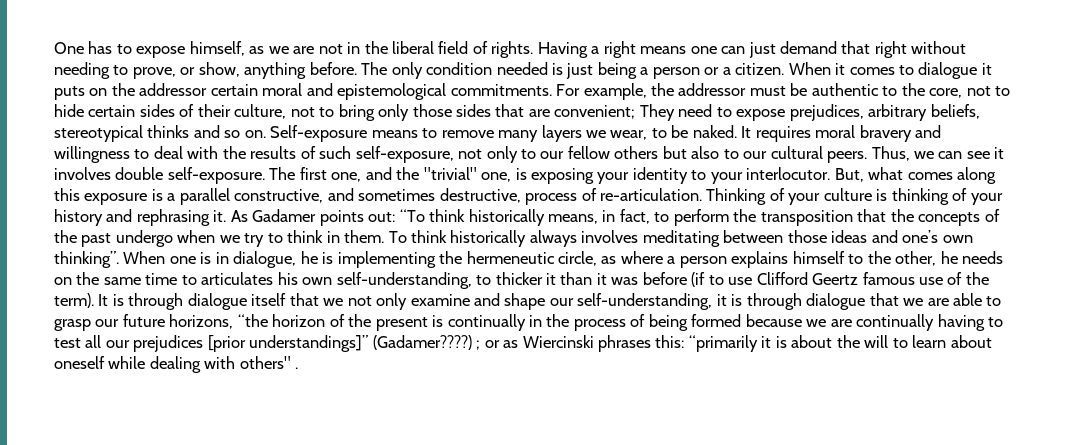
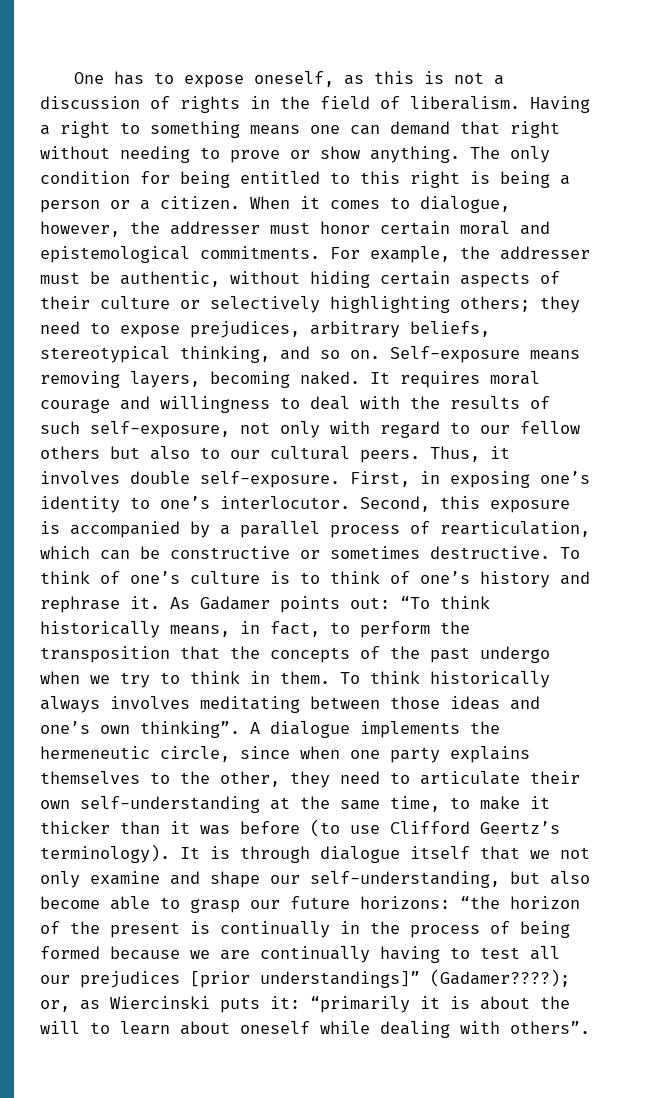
[189,41,435,56] himself, as we are not in the liberal -> [254,71,505,87] [40,96,310,113] oneself, as this is not a discussion of rights in the
[491,41,534,58] rights. -> [410,96,520,110] liberalism.
(636, 49) none -> [120,121,240,138] to something
[748,42,776,58] just -> (380, 130) none
[132,62,594,79] prove, or show, anything before. The only condition needed is just -> [230,146,550,163] [40,171,490,188] prove or show anything. The only condition for being entitled to this right is
[918,62,992,79] [54,83,208,100] dialogue it puts on the addressor -> [420,196,510,213] [40,221,370,237] dialogue, however, the addresser must honor
[678,83,747,96] addressor -> [500,246,590,260] addresser
[811,83,1011,98] [54,104,675,121] authentic to the core, not to hide certain sides of their culture, not to bring only those sides that are convenient; They -> [120,271,560,288] [40,296,580,313] authentic, without hiding certain aspects of their culture or selectively highlighting others; they
[147,125,190,138] thinks -> [180,346,270,363] thinking,
[422,125,689,142] to remove many layers we wear, to be -> [40,371,290,388] removing layers, becoming
[859,125,912,142] bravery -> [40,399,110,413] courage
(518, 154) none -> [330,421,440,438] with regard
[914,151,990,159] we can see -> (480, 454) none
[269,167,997,184] [54,188,1003,205] The first one, and the "trivial" one, is exposing your identity to your interlocutor. But, what comes along this exposure is a parallel constructive, and sometimes destructive, process of re-articulation. Thinking of your culture is thinking of your -> [350,471,590,488] [40,496,570,513] [40,521,590,538] [40,546,580,560] [40,571,470,584] First, in exposing one’s identity to one’s interlocutor. Second, this exposure is accompanied by a parallel process of rearticulation, which can be constructive or sometimes destructive. To think of one’s culture is to think of one’s
[136,209,210,226] rephrasing -> [40,596,120,613] rephrase
[123,251,1004,268] [54,272,989,289] [54,293,94,308] When one is in dialogue, he is implementing the hermeneutic circle, as where a person explains himself to the other, he needs on the same time to articulates his own self-understanding, to thicker it than it was before (if to use Clifford Geertz famous use of the term). -> [250,721,500,738] [40,746,530,763] [40,771,580,788] [40,796,550,813] [40,819,560,837] [40,844,170,863] A dialogue implements the hermeneutic circle, since when one party explains themselves to the other, they need to articulate their own self-understanding at the same time, to make it thicker than it was before (to use Clifford Geertz’s terminology).
[716,293,949,310] it is through dialogue that we are -> [510,871,590,885] [40,896,100,909] but also become
[169,314,234,329] horizons, -> [360,896,450,909] horizons:
[372,335,685,352] (Gadamer????) ; or as Wiercinski phrases this: -> [430,969,570,987] [40,996,300,1013] (Gadamer????); or, as Wiercinski puts it:
[239,356,299,369] others" . -> [510,1021,590,1034] others”.

